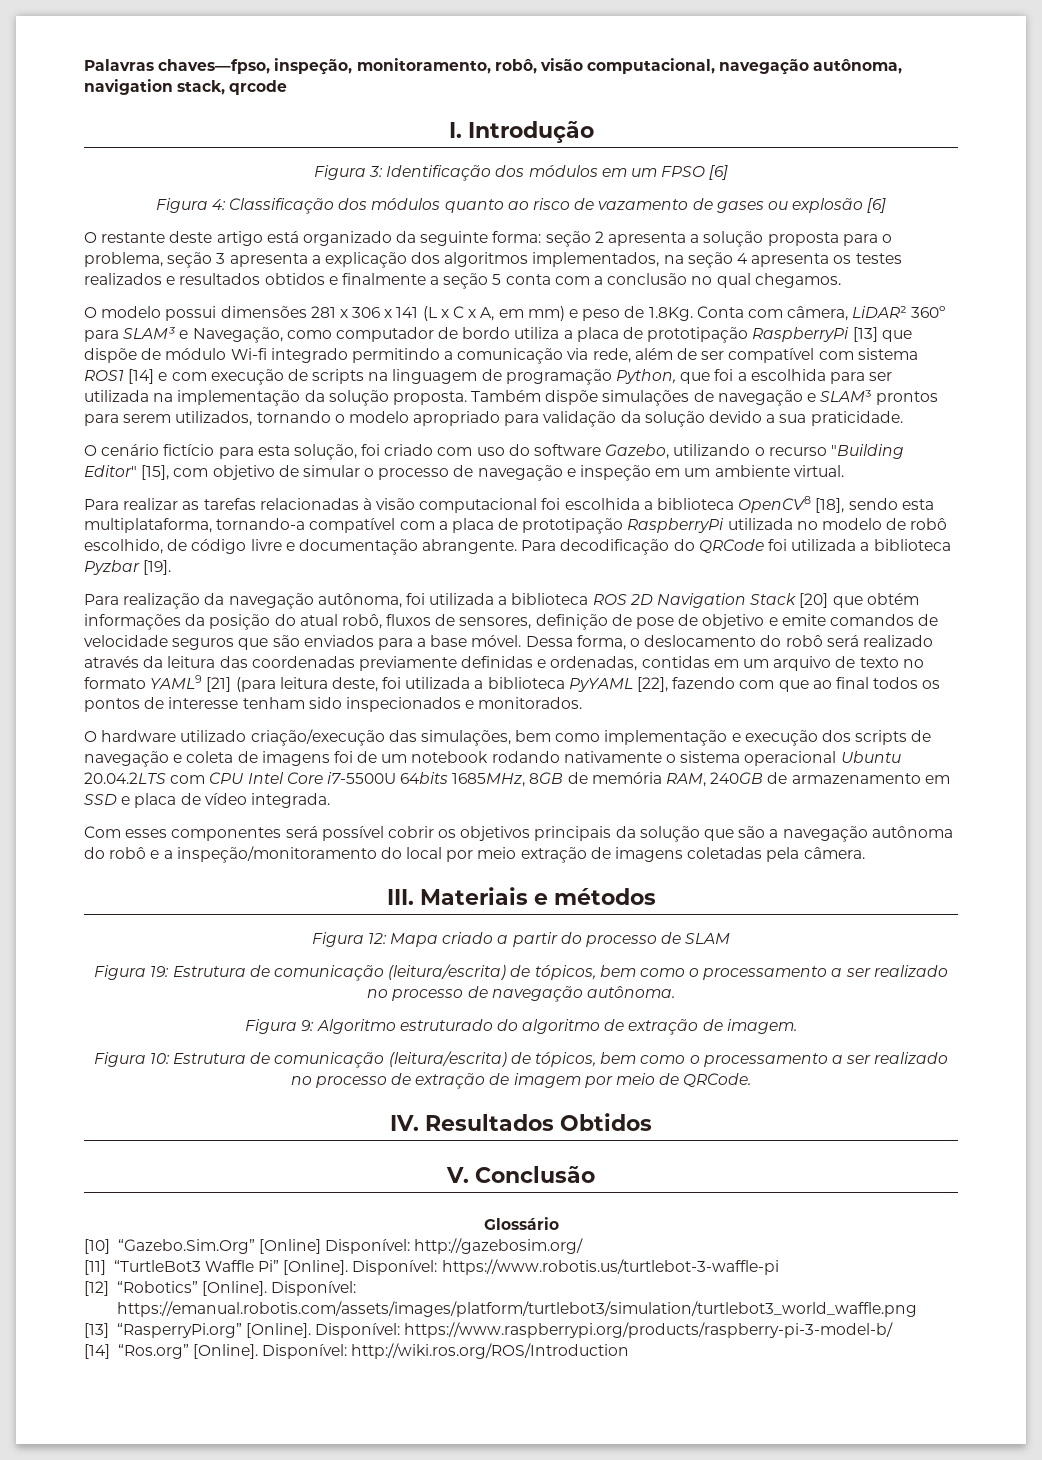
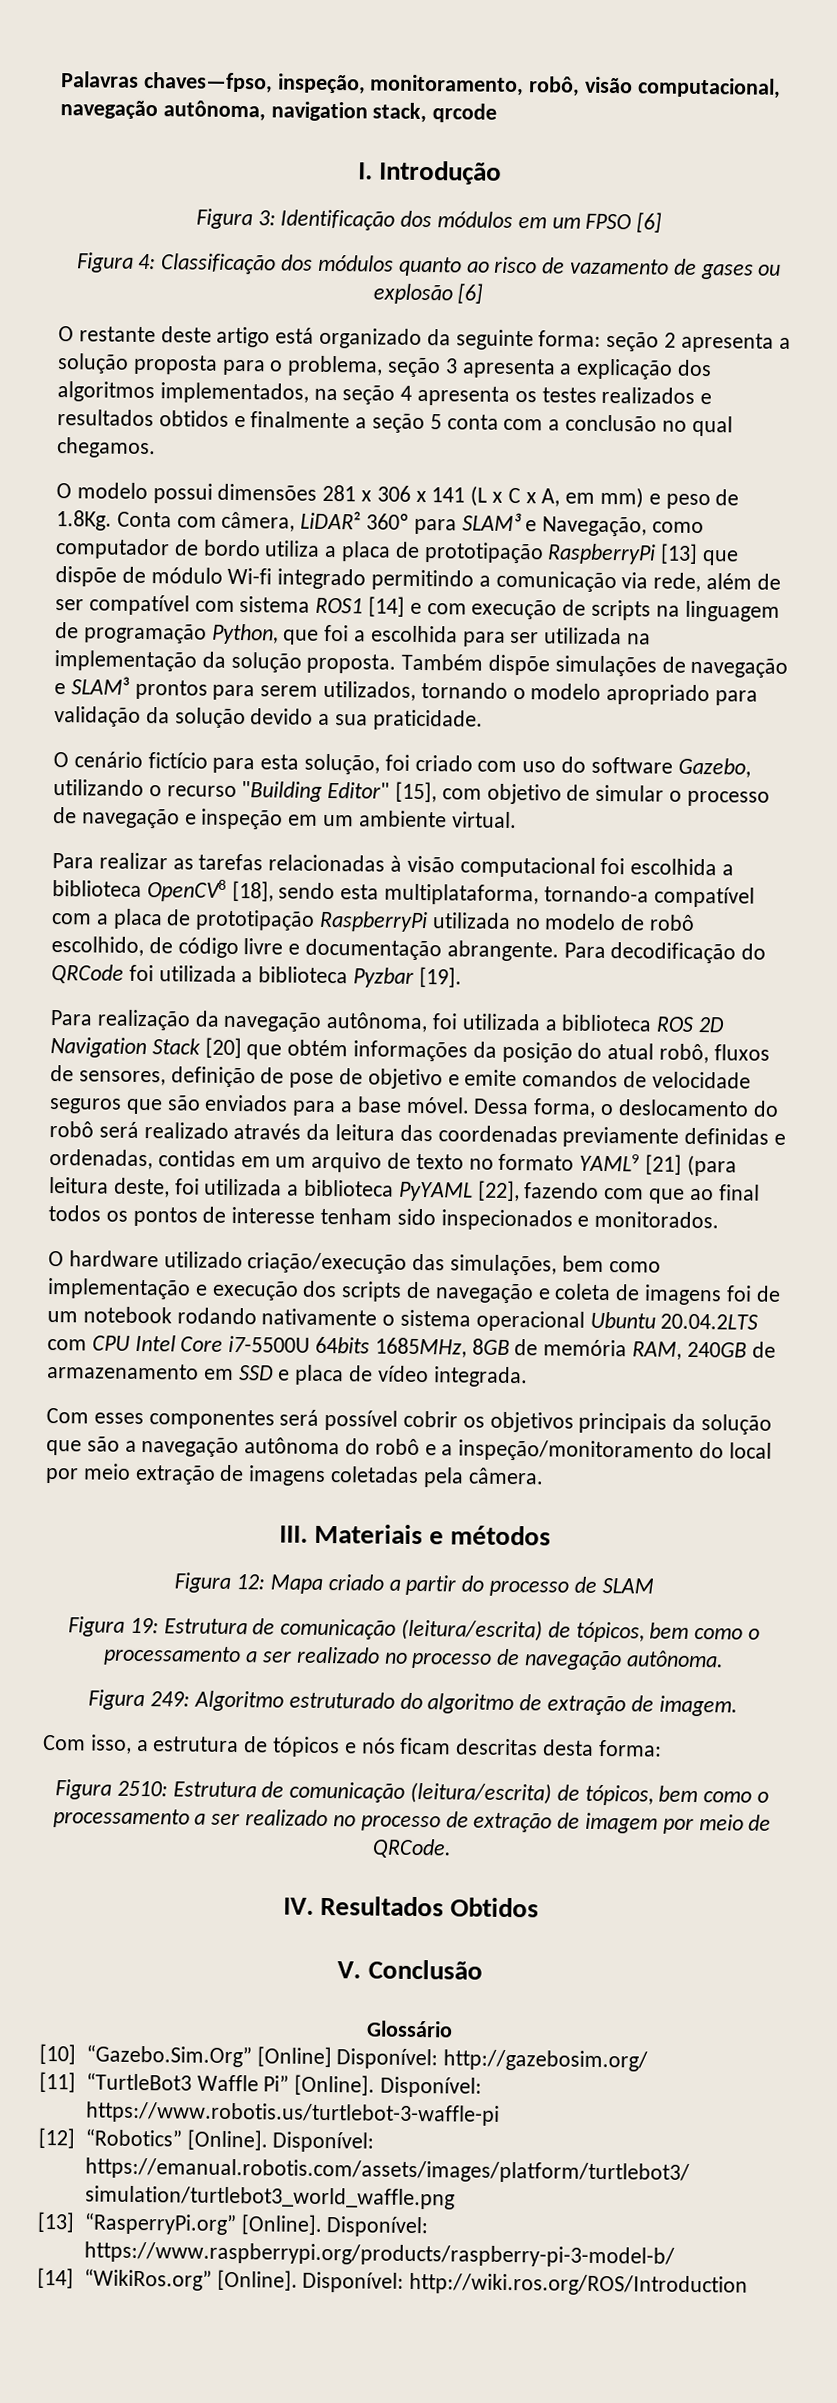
[301,1020,315,1031] 9: -> [150,1691,191,1707] 249:
[93,1052,170,1067] // Figura 10: -> [43,1734,662,1758] [54,1779,168,1800] // Com isso, a estrutura de tópicos e nós ficam descritas desta forma: // Figura 2510:
[117,1344,189,1359] “Ros.org” -> [83,2268,212,2291] “WikiRos.org”

